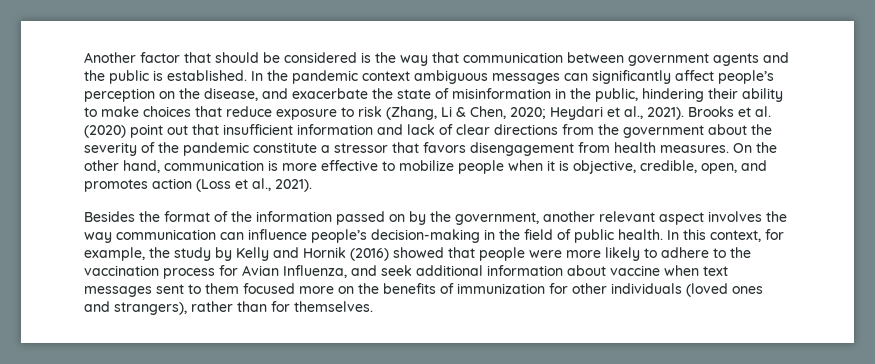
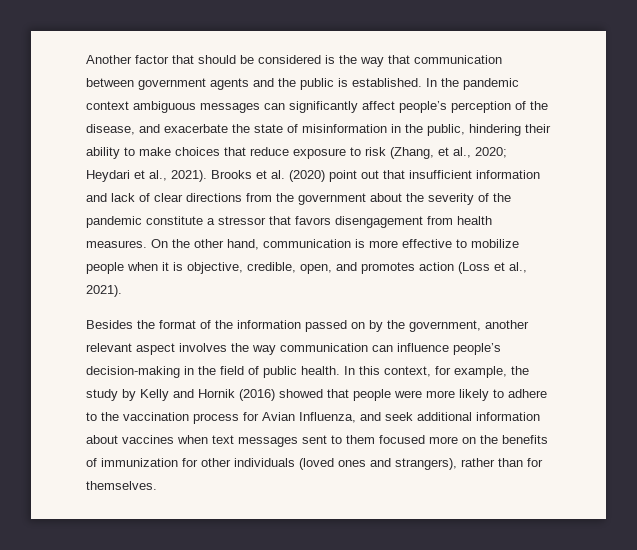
[159,91,175,99] on -> [515,101,526,110] of
[441,106,506,119] Li & Chen, -> [438,147,471,158] et al.,
[610,265,660,276] vaccine -> [122,435,174,444] vaccines

